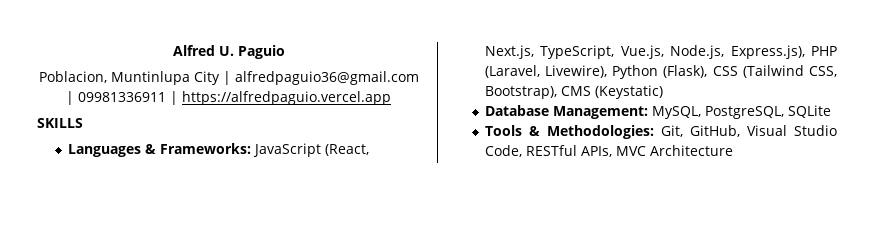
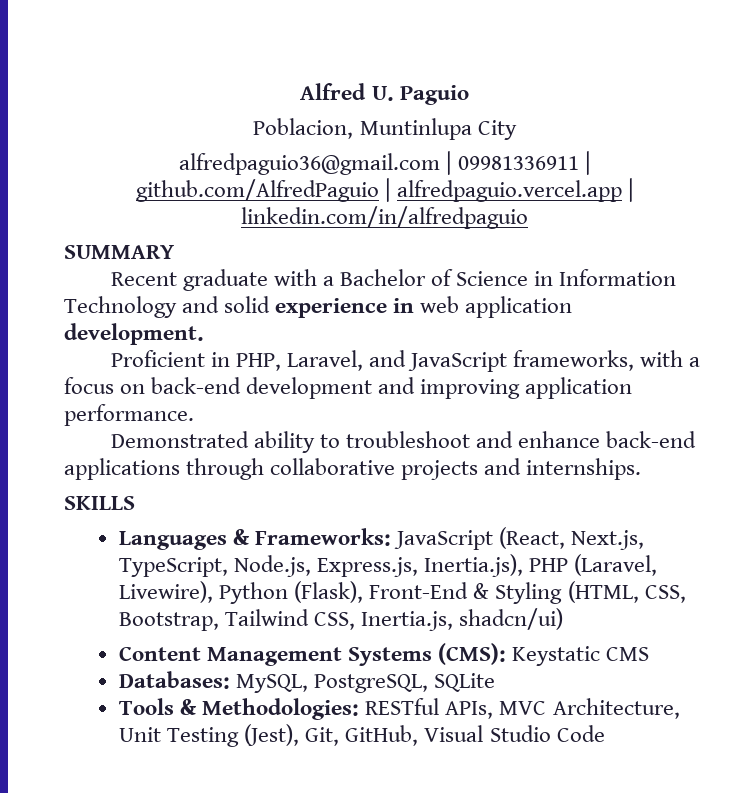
[222,71,231,85] | -> (517, 130) //
[182,91,391,105] https://alfredpaguio.vercel.app -> [136,178,633,202] [241,206,528,229] [64,245,174,259] [110,269,677,291] [64,296,573,318] [64,323,204,345] [110,350,701,372] [64,377,633,399] [64,404,194,426] [110,431,697,453] [64,458,642,480] github.com/AlfredPaguio | alfredpaguio.vercel.app | linkedin.com/in/alfredpaguio // SUMMARY // Recent graduate with a Bachelor of Science in Information Technology and solid experience in web application development. // Proficient in PHP, Laravel, and JavaScript frameworks, with a focus on back-end development and improving application performance. // Demonstrated ability to troubleshoot and enhance back-end applications through collaborative projects and internships.
[620,45,805,59] Vue.js, Node.js, Express.js), -> [234,554,524,577] Node.js, Express.js, Inertia.js),
[712,65,837,78] [484,85,663,99] [484,105,648,119] CSS (Tailwind CSS, Bootstrap), CMS (Keystatic) // Database Management: -> [369,581,686,604] [119,608,564,631] [119,643,650,666] [119,671,231,689] Front-End & Styling (HTML, CSS, Bootstrap, Tailwind CSS, Inertia.js, shadcn/ui) // Content Management Systems (CMS): Keystatic CMS // Databases:
[660,125,837,137] [484,145,733,157] Git, GitHub, Visual Studio Code, RESTful APIs, MVC Architecture -> [365,698,680,719] [119,724,605,747] RESTful APIs, MVC Architecture, Unit Testing (Jest), Git, GitHub, Visual Studio Code

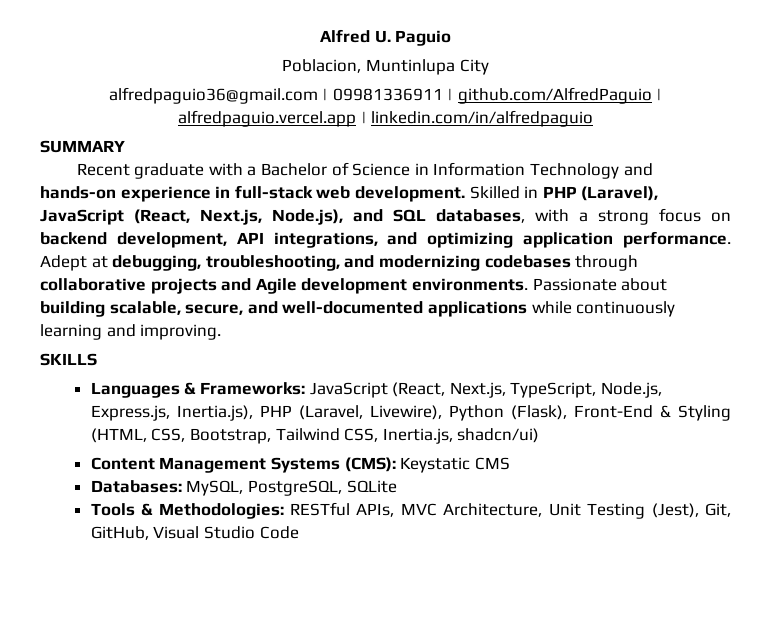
[224,296,271,313] solid -> [40,186,116,199] hands-on
[420,296,573,318] web application -> [234,185,351,199] full-stack web
[110,350,701,372] // Proficient in PHP, Laravel, and JavaScript frameworks, with a -> [469,186,659,201] [40,209,649,225] Skilled in PHP (Laravel), JavaScript (React, Next.js, Node.js), and SQL databases, with a strong
[151,377,633,399] [64,404,194,426] [110,431,697,453] [64,458,642,480] back-end development and improving application performance. // Demonstrated ability to troubleshoot and enhance back-end applications through collaborative projects and internships. -> [40,231,731,248] [40,255,639,271] [40,278,668,294] [40,301,676,317] [40,324,222,340] backend development, API integrations, and optimizing application performance. Adept at debugging, troubleshooting, and modernizing codebases through collaborative projects and Agile development environments. Passionate about building scalable, secure, and well-documented applications while continuously learning and improving.

